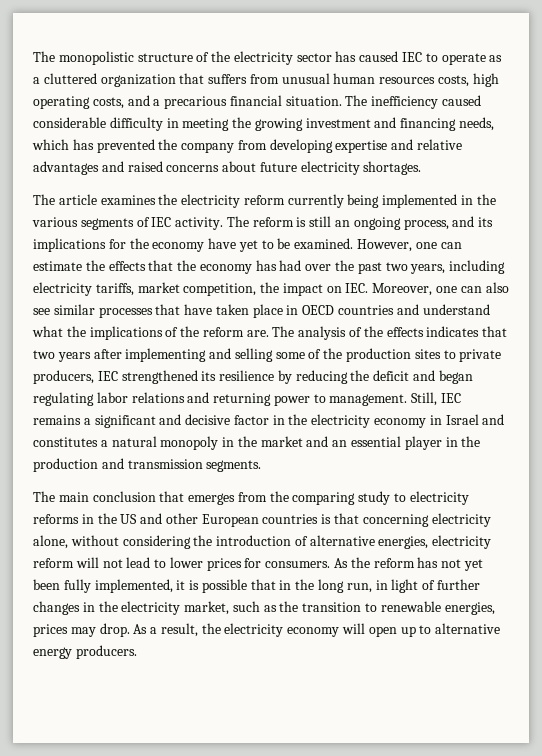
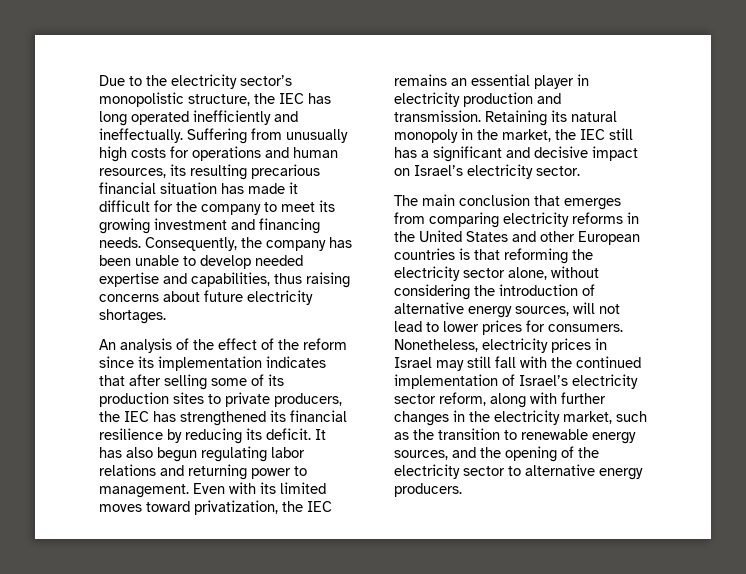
[33,51,503,65] [33,73,499,87] [33,95,482,109] [33,117,495,131] [32,139,463,153] [33,161,163,175] The monopolistic structure of the electricity sector has caused IEC to operate as a cluttered organization that suffers from unusual human resources costs, high operating costs, and a precarious financial situation. The inefficiency caused considerable difficulty in meeting the growing investment and financing needs, which has prevented the company from developing expertise and relative advantages and raised -> [99,74,292,89] [99,92,331,107] [99,110,298,126] [99,128,348,144] [99,146,338,162] [99,164,320,180] [99,182,298,194] [99,200,335,215] [99,218,320,234] [99,237,352,251] [99,255,303,269] [99,272,350,288] Due to the electricity sector’s monopolistic structure, the IEC has long operated inefficiently and ineffectually. Suffering from unusually high costs for operations and human resources, its resulting precarious financial situation has made it difficult for the company to meet its growing investment and financing needs. Consequently, the company has been unable to develop needed expertise and capabilities, thus raising
[33,194,496,208] [32,216,494,230] [33,238,462,252] [33,260,506,274] [33,282,509,296] [33,304,490,318] [32,326,508,340] [33,348,232,362] The article examines the electricity reform currently being implemented in the various segments of IEC activity. The reform is still an ongoing process, and its implications for the economy have yet to be examined. However, one can estimate the effects that the economy has had over the past two years, including electricity tariffs, market competition, the impact on IEC. Moreover, one can also see similar processes that have taken place in OECD countries and understand what the implications of the reform are. The analysis of the effects indicates that two years after implementing and -> [99,338,347,353] [99,356,326,371] [99,374,161,386] An analysis of the effect of the reform since its implementation indicates that after
[323,348,343,359] the -> [268,374,284,386] its
[97,371,118,381] IEC -> [99,411,176,422] the IEC has
(217, 376) none -> [290,410,347,422] financial
[350,370,473,384] the deficit and began -> [246,428,326,440] [99,447,197,462] its deficit. It has also begun
[411,392,462,406] [33,414,505,428] [33,436,481,450] [33,458,262,472] Still, IEC remains a significant and decisive factor in the electricity economy in Israel and constitutes a natural monopoly in the market and an essential player in the production and transmission segments. -> [193,482,326,494] [99,500,332,515] [394,74,589,89] [394,92,561,107] [394,110,617,126] [394,128,633,143] [394,146,638,162] [394,164,580,179] Even with its limited moves toward privatization, the IEC remains an essential player in electricity production and transmission. Retaining its natural monopoly in the market, the IEC still has a significant and decisive impact on Israel’s electricity sector.
[269,491,407,505] the comparing study to -> [429,212,499,228] comparing
[120,514,138,524] US -> [419,230,508,242] United States
[362,513,491,527] concerning electricity -> [504,248,593,264] [394,266,505,281] reforming the electricity sector
[378,535,492,549] [33,558,74,568] energies, electricity reform -> [468,306,569,318] energy sources,
[334,557,483,571] [33,579,436,593] As the reform has not yet been fully implemented, it is possible that in the long run, in light of -> [394,338,607,353] [394,356,641,371] [394,374,638,389] [394,392,557,408] Nonetheless, electricity prices in Israel may still fall with the continued implementation of Israel’s electricity sector reform, along with
[444,602,495,615] [33,623,416,637] energies, prices may drop. As a result, the electricity economy will open up -> [592,432,636,444] [394,446,599,462] [394,464,505,479] energy sources, and the opening of the electricity sector

